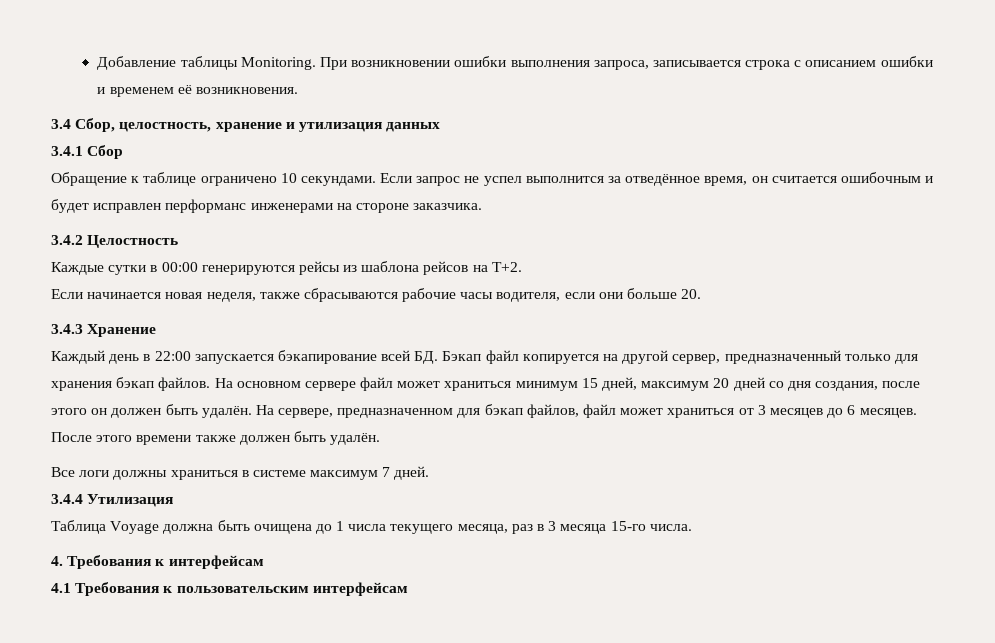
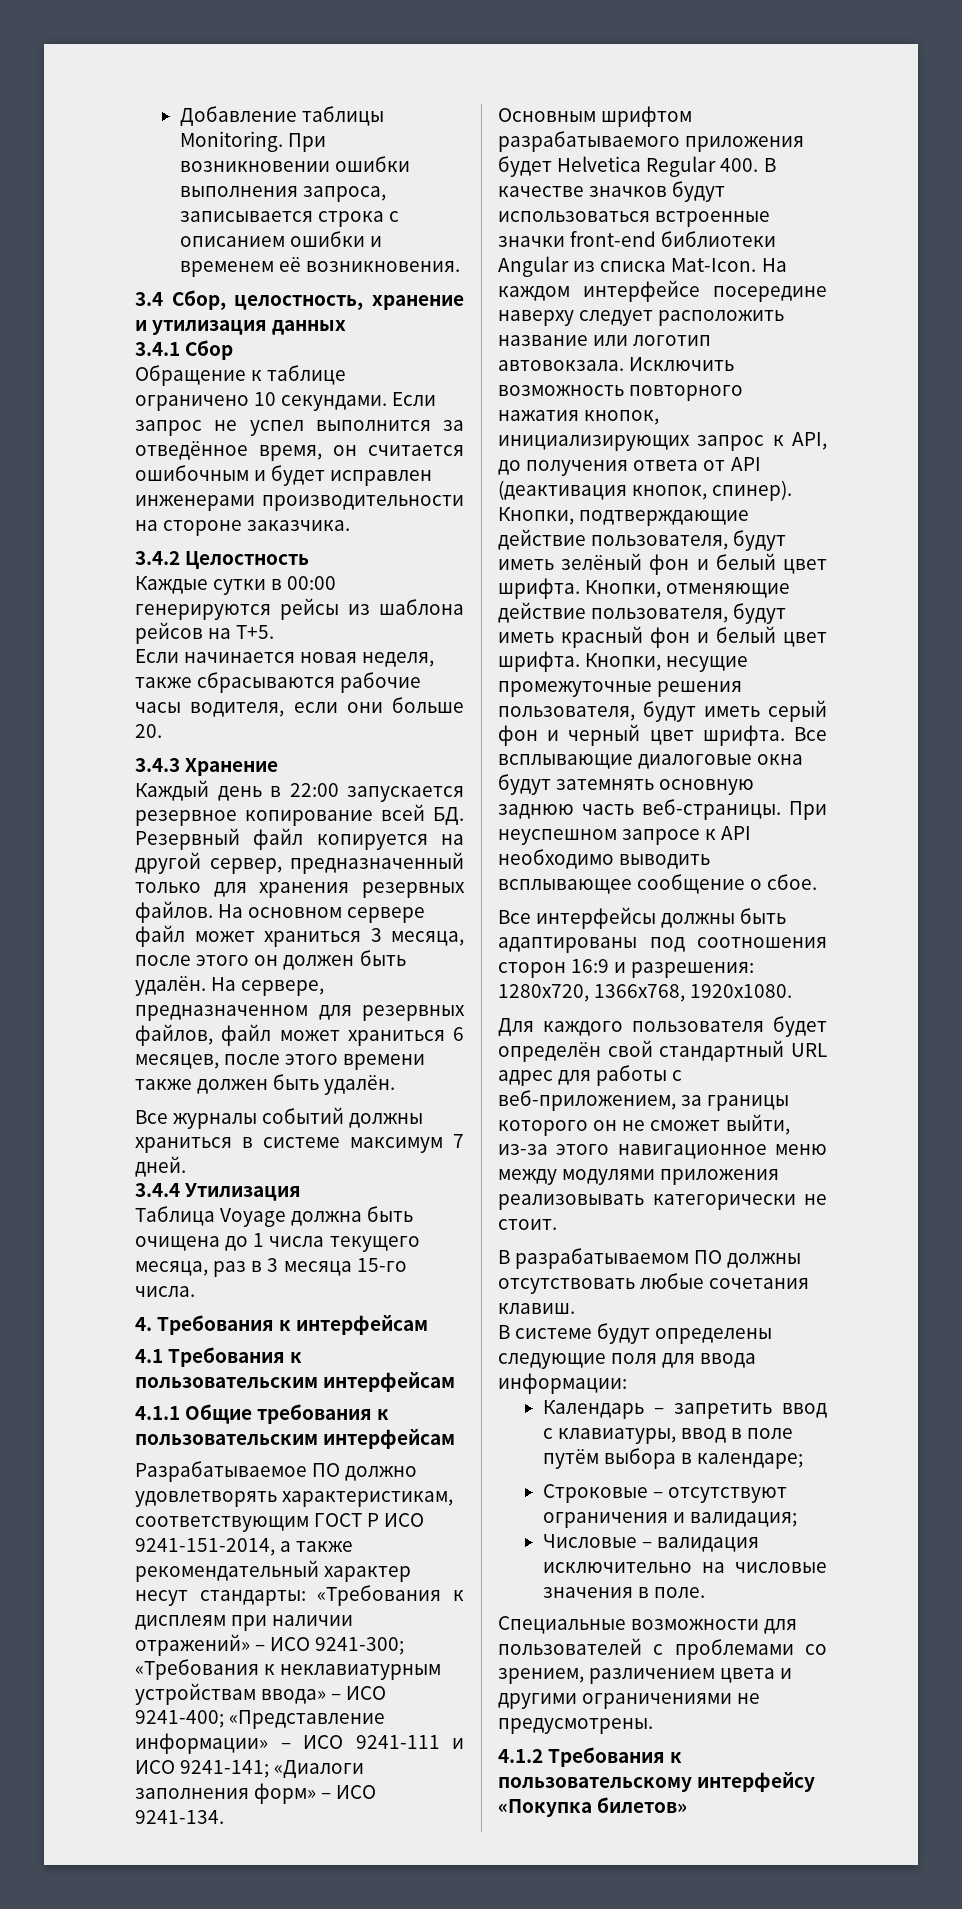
[165,199,333,213] перформанс инженерами -> [135,495,464,511] инженерами производительности
[491,262,522,272] Т+2. -> [236,625,275,639] Т+5.
[277,350,377,364] бэкапирование -> [135,810,373,826] резервное копирование
[442,351,482,361] Бэкап -> [135,828,240,850] Резервный
[116,377,155,388] бэкап -> [362,882,465,898] резервных
[515,377,879,391] минимум 15 дней, максимум 20 дней со дня создания, -> [370,928,464,946] 3 месяца,
[484,404,523,415] бэкап -> [362,1005,465,1021] резервных
[738,405,917,418] [51,432,92,442] от 3 месяцев до 6 месяцев. После -> [453,1027,464,1041] [135,1054,281,1069] 6 месяцев, после
[79,470,110,477] логи -> [173,1107,345,1129] журналы событий
(408, 589) none -> [135,1404,390,1424] [135,1429,456,1449] [135,1461,418,1482] [135,1491,454,1507] [135,1513,425,1532] [135,1538,354,1556] [135,1560,412,1582] [135,1585,465,1606] [135,1615,354,1631] [135,1634,405,1656] [135,1659,442,1680] [135,1683,387,1705] [135,1710,386,1729] [135,1733,464,1754] [135,1760,365,1778] [135,1783,377,1804] [135,1810,224,1824] [498,106,693,127] [498,131,805,152] [498,156,776,177] [498,181,726,202] [498,211,771,227] [498,231,777,247] [498,256,787,277] [498,280,827,302] [498,310,785,326] [498,335,712,346] [498,357,735,371] [498,385,744,401] [498,410,660,425] [498,432,827,451] [498,457,761,476] [498,480,793,501] [498,507,750,526] [498,529,787,551] [498,553,827,575] [498,578,791,599] [498,602,787,624] [498,626,827,648] [498,651,749,672] [498,681,743,697] [498,700,827,722] [498,724,827,746] [498,754,804,769] [498,774,755,795] [498,799,827,820] [498,826,752,845] [498,849,711,869] [498,874,818,894] [498,907,787,929] [498,937,827,953] [498,959,755,978] [498,984,793,1002] [498,1016,827,1037] [498,1040,827,1062] [498,1065,683,1086] [498,1090,790,1111] [498,1114,790,1136] [498,1144,827,1159] [498,1169,780,1185] [498,1194,827,1210] [498,1219,557,1230] [498,1248,802,1269] [498,1273,810,1294] [498,1303,575,1314] [498,1323,773,1344] [498,1353,757,1369] [498,1373,627,1394] [542,1400,827,1419] [542,1428,794,1444] [542,1448,803,1469] [542,1484,787,1503] [542,1512,797,1528] [542,1534,759,1552] [542,1562,827,1573] [542,1587,705,1598] [498,1616,798,1634] [498,1638,827,1660] [498,1668,793,1684] [498,1693,761,1709] [498,1718,653,1734] [498,1747,683,1767] [498,1772,816,1792] [498,1797,688,1817] // 4.1.1 Общие требования к пользовательским интерфейсам // Разрабатываемое ПО должно удовлетворять характеристикам, соответствующим ГОСТ Р ИСО 9241-151-2014, а также рекомендательный характер несут стандарты: «Требования к дисплеям при наличии отражений» – ИСО 9241-300; «Требования к неклавиатурным устройствам ввода» – ИСО 9241-400; «Представление информации» – ИСО 9241-111 и ИСО 9241-141; «Диалоги заполнения форм» – ИСО 9241-134. // Основным шрифтом разрабатываемого приложения будет Helvetica Regular 400. В качестве значков будут использоваться встроенные значки front-end библиотеки Angular из списка Mat-Icon. На каждом интерфейсе посередине наверху следует расположить название или логотип автовокзала. Исключить возможность повторного нажатия кнопок, инициализирующих запрос к API, до получения ответа от API (деактивация кнопок, спинер). Кнопки, подтверждающие действие пользователя, будут иметь зелёный фон и белый цвет шрифта. Кнопки, отменяющие действие пользователя, будут иметь красный фон и белый цвет шрифта. Кнопки, несущие промежуточные решения пользователя, будут иметь серый фон и черный цвет шрифта. Все всплывающие диалоговые окна будут затемнять основную заднюю часть веб-страницы. При неуспешном запросе к API необходимо выводить всплывающее сообщение о сбое. // Все интерфейсы должны быть адаптированы под соотношения сторон 16:9 и разрешения: 1280x720, 1366x768, 1920x1080. // Для каждого пользователя будет определён свой стандартный URL адрес для работы с веб-приложением, за границы которого он не сможет выйти, из-за этого навигационное меню между модулями приложения реализовывать категорически не стоит. // В разрабатываемом ПО должны отсутствовать любые сочетания клавиш. // В системе будут определены следующие поля для ввода информации: // Календарь – запретить ввод с клавиатуры, ввод в поле путём выбора в календаре; // Строковые – отсутствуют ограничения и валидация; // Числовые – валидация исключительно на числовые значения в поле. // Специальные возможности для пользователей с проблемами со зрением, различением цвета и другими ограничениями не предусмотрены. // 4.1.2 Требования к пользовательскому интерфейсу «Покупка билетов»

